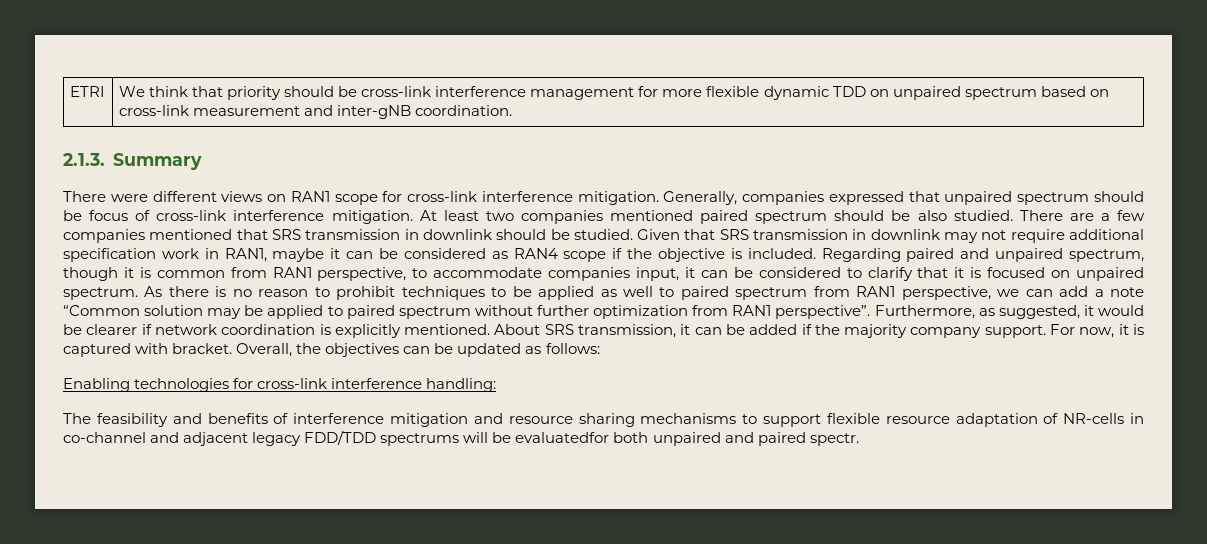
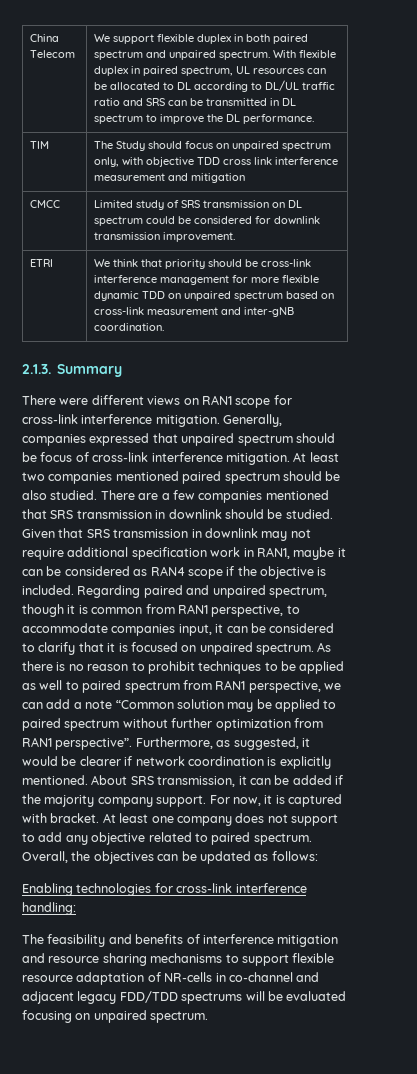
(69, 91) none -> [29,34,59,42] [29,50,75,58] [93,34,308,44] [93,50,336,60] [93,66,326,76] [93,80,335,92] [93,98,296,106] [93,114,314,124] [29,141,49,149] [93,141,331,151] [93,157,338,167] [93,173,245,183] [29,200,60,208] [93,200,302,210] [93,216,320,226] [93,232,235,242] China Telecom | We support flexible duplex in both paired spectrum and unpaired spectrum. With flexible duplex in paired spectrum, UL resources can be allocated to DL according to DL/UL traffic ratio and SRS can be transmitted in DL spectrum to improve the DL performance. // TIM | The Study should focus on unpaired spectrum only, with objective TDD cross link interference measurement and mitigation // CMCC | Limited study of SRS transmission on DL spectrum could be considered for downlink transmission improvement. //
(233, 348) none -> [102,813,338,826] [22,832,312,845] At least one company does not support to add any objective related to paired spectrum.
[515,432,859,446] evaluatedfor both unpaired and paired spectr. -> [286,991,347,1001] [22,1010,209,1023] evaluated focusing on unpaired spectrum.

